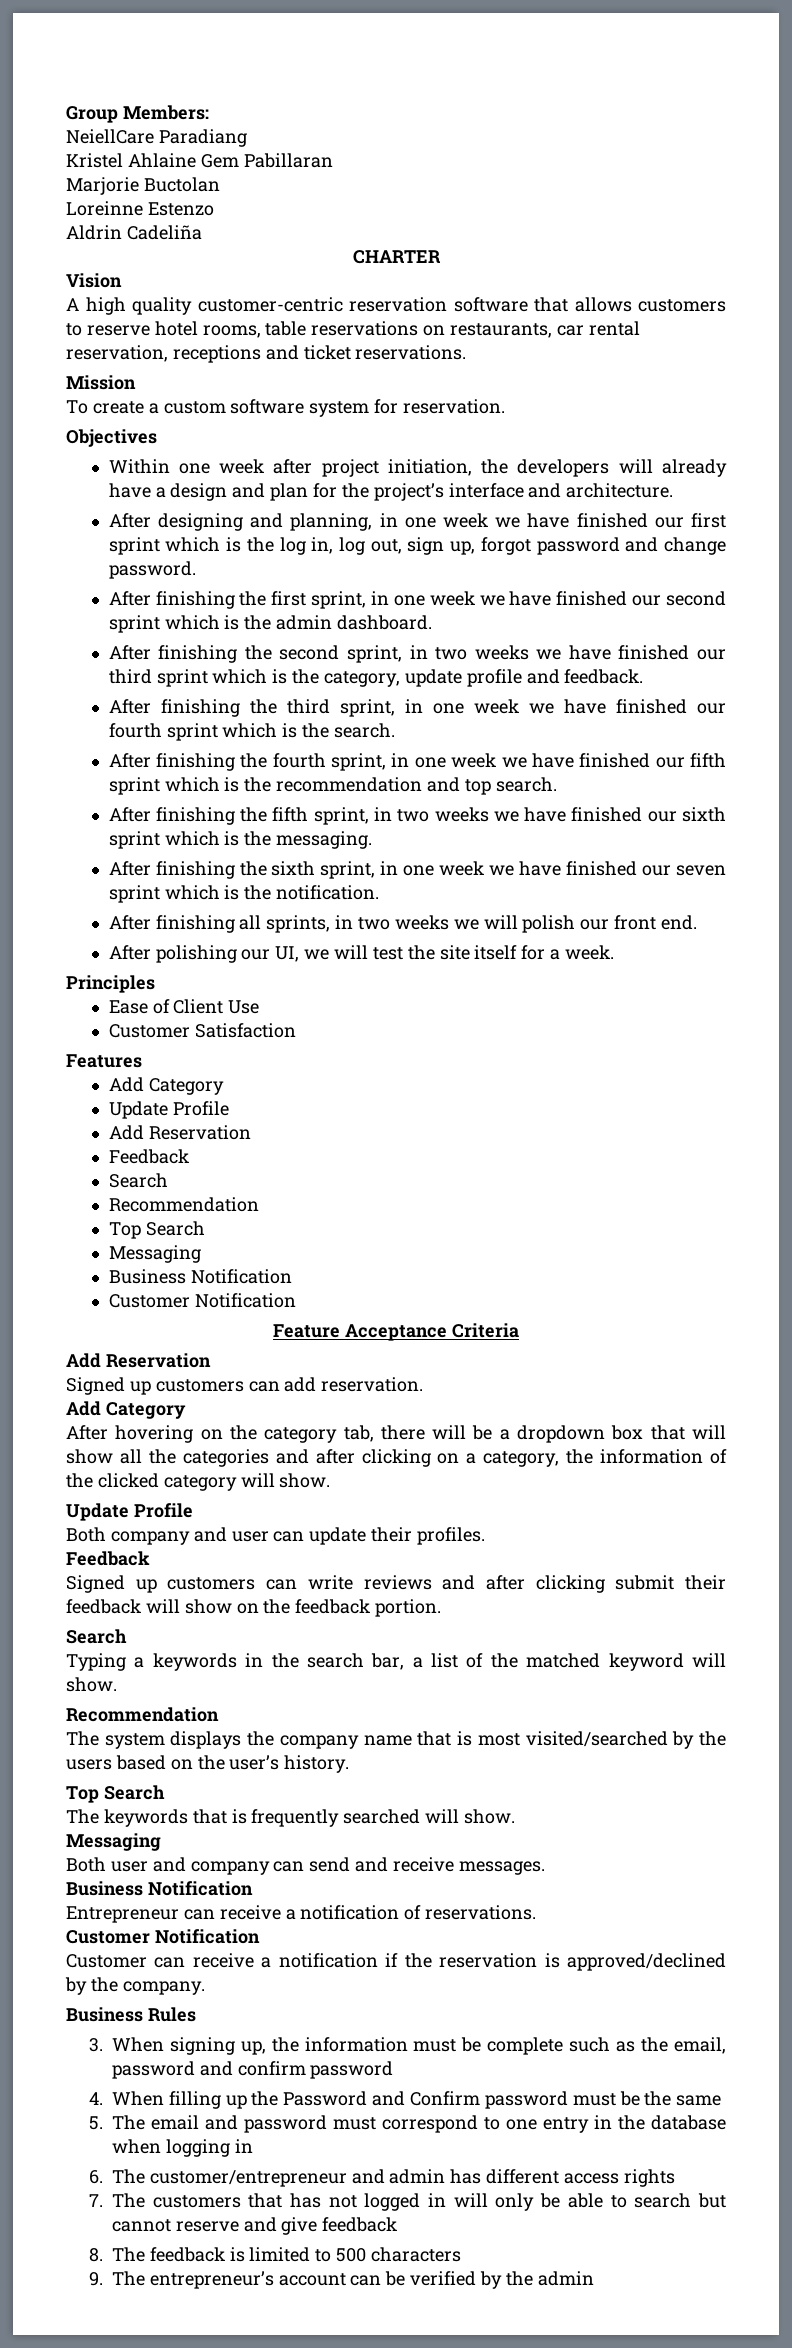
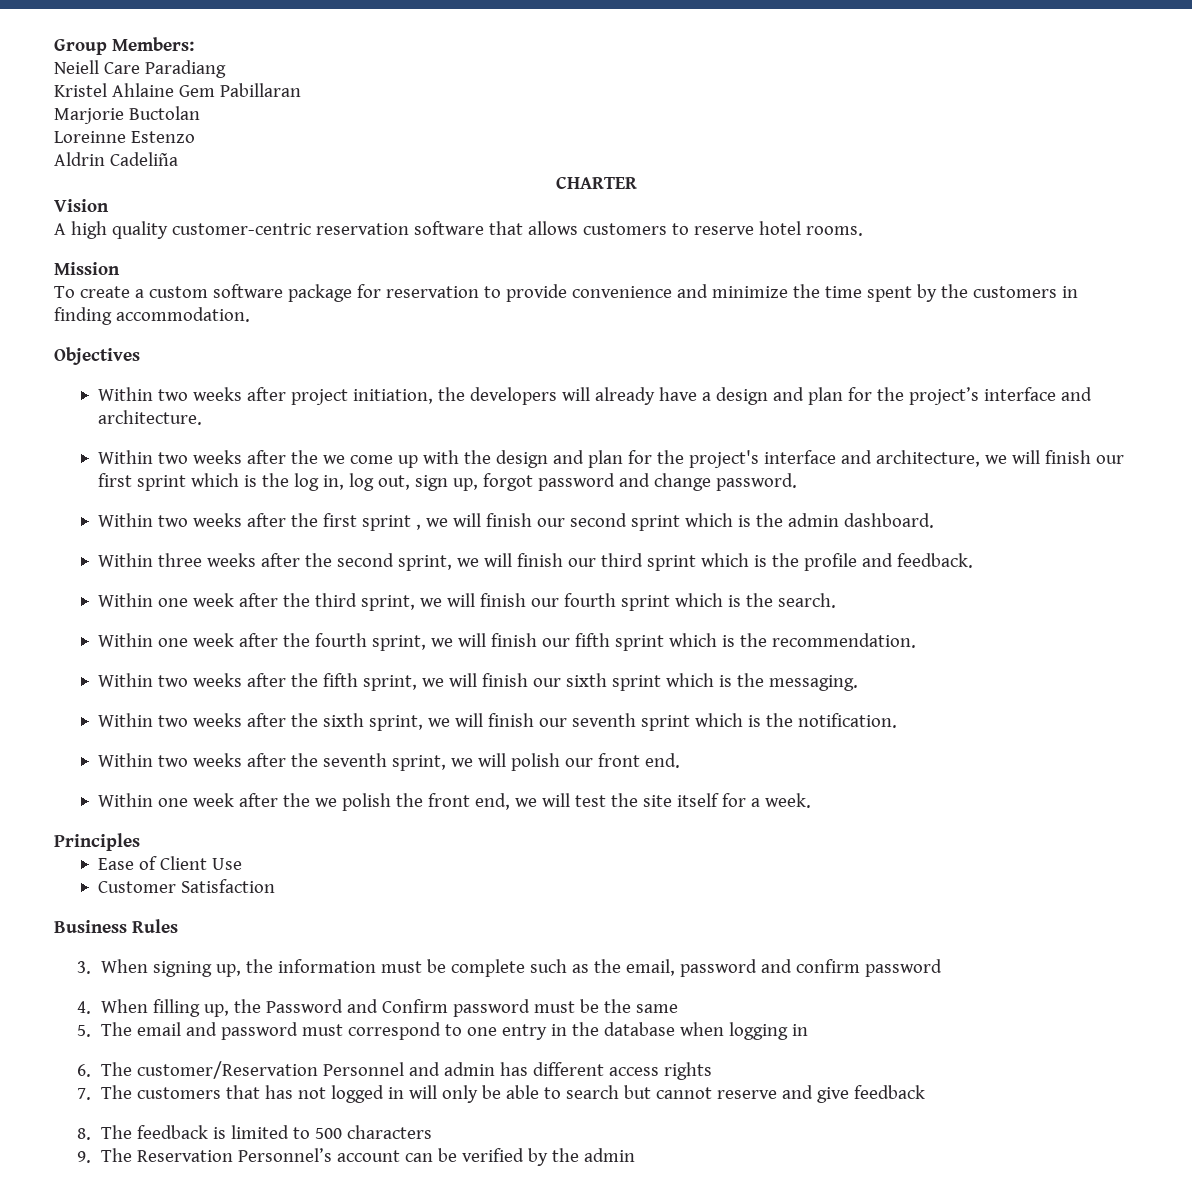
[66,129,154,144] NeiellCare -> [54,60,140,74] Neiell Care
[202,321,640,338] [66,345,467,363] rooms, table reservations on restaurants, car rental reservation, receptions and ticket reservations. -> [805,226,863,236] rooms.
[309,399,506,417] system for reservation. -> [287,284,1078,302] [54,307,250,325] package for reservation to provide convenience and minimize the time spent by the customers in finding accommodation.
[178,459,265,474] one week -> [157,387,242,401] two weeks
[108,513,648,531] After designing and planning, in one week we have finished -> [97,450,1091,468] Within two weeks after the we come up with the design and plan for the project's interface and architecture, we will finish
[108,591,628,609] After finishing the first sprint, in one week we have finished -> [97,513,532,531] Within two weeks after the first sprint , we will finish
[108,645,690,663] After finishing the second sprint, in two weeks we have finished -> [97,553,563,571] Within three weeks after the second sprint, we will finish
[323,669,462,687] category, update -> (799, 560) none
[108,699,687,717] After finishing the third sprint, in one week we have finished -> [97,593,526,611] Within one week after the third sprint, we will finish
[108,753,651,771] After finishing the fourth sprint, in one week we have finished -> [97,633,537,651] Within one week after the fourth sprint, we will finish
[276,777,557,795] [108,807,643,825] recommendation and top search. // After finishing the fifth sprint, in two weeks we have finished -> [771,633,916,648] [97,673,528,691] recommendation. // Within two weeks after the fifth sprint, we will finish
[108,861,727,879] After finishing the sixth sprint, in one week we have finished our seven -> [97,713,636,731] Within two weeks after the sixth sprint, we will finish our seventh
[108,915,449,933] After finishing all sprints, in two weeks -> [97,753,446,771] Within two weeks after the seventh sprint,
[108,945,300,963] After polishing our UI, -> [97,793,510,811] Within one week after the we polish the front end,
[66,1054,142,1068] [108,1077,224,1095] [108,1101,229,1119] [108,1125,251,1140] [108,1149,189,1164] [108,1173,168,1188] [108,1197,259,1212] [108,1221,205,1239] [108,1245,201,1263] [108,1269,292,1284] [108,1293,296,1308] [273,1323,519,1341] [66,1353,211,1368] [66,1377,424,1395] [66,1401,186,1419] [66,1425,726,1443] [66,1449,727,1467] [66,1473,331,1491] [66,1503,193,1521] [66,1527,486,1545] [66,1551,150,1566] [66,1575,726,1593] [66,1599,442,1617] [66,1629,127,1644] [66,1653,727,1671] [66,1677,117,1692] [66,1707,219,1722] [66,1731,727,1749] [66,1755,350,1773] [66,1785,165,1803] [66,1809,516,1827] [66,1833,161,1851] [66,1857,545,1875] [66,1881,253,1896] [66,1905,537,1923] [66,1929,260,1944] [66,1953,727,1971] [65,1977,205,1995] // Features // Add Category // Update Profile // Add Reservation // Feedback // Search // Recommendation // Top Search // Messaging // Business Notification // Customer Notification // Feature Acceptance Criteria // Add Reservation // Signed up customers can add reservation. // Add Category // After hovering on the category tab, there will be a dropdown box that will show all the categories and after clicking on a category, the information of the clicked category will show. // Update Profile // Both company and user can update their profiles. // Feedback // Signed up customers can write reviews and after clicking submit their feedback will show on the feedback portion. // Search // Typing a keywords in the search bar, a list of the matched keyword will show. // Recommendation // The system displays the company name that is most visited/searched by the users based on the user’s history. // Top Search // The keywords that is frequently searched will show. // Messaging // Both user and company can send and receive messages. // Business Notification // Entrepreneur can receive a notification of reservations. // Customer Notification // Customer can receive a notification if the reservation is approved/declined by the company. -> (275, 886) none
[225,2095,247,2109] up -> [203,1004,229,1017] up,
[149,2170,347,2187] customer/entrepreneur -> [136,1061,404,1079] customer/Reservation Personnel
[149,2271,274,2289] entrepreneur’s -> [136,1148,332,1162] Reservation Personnel’s

